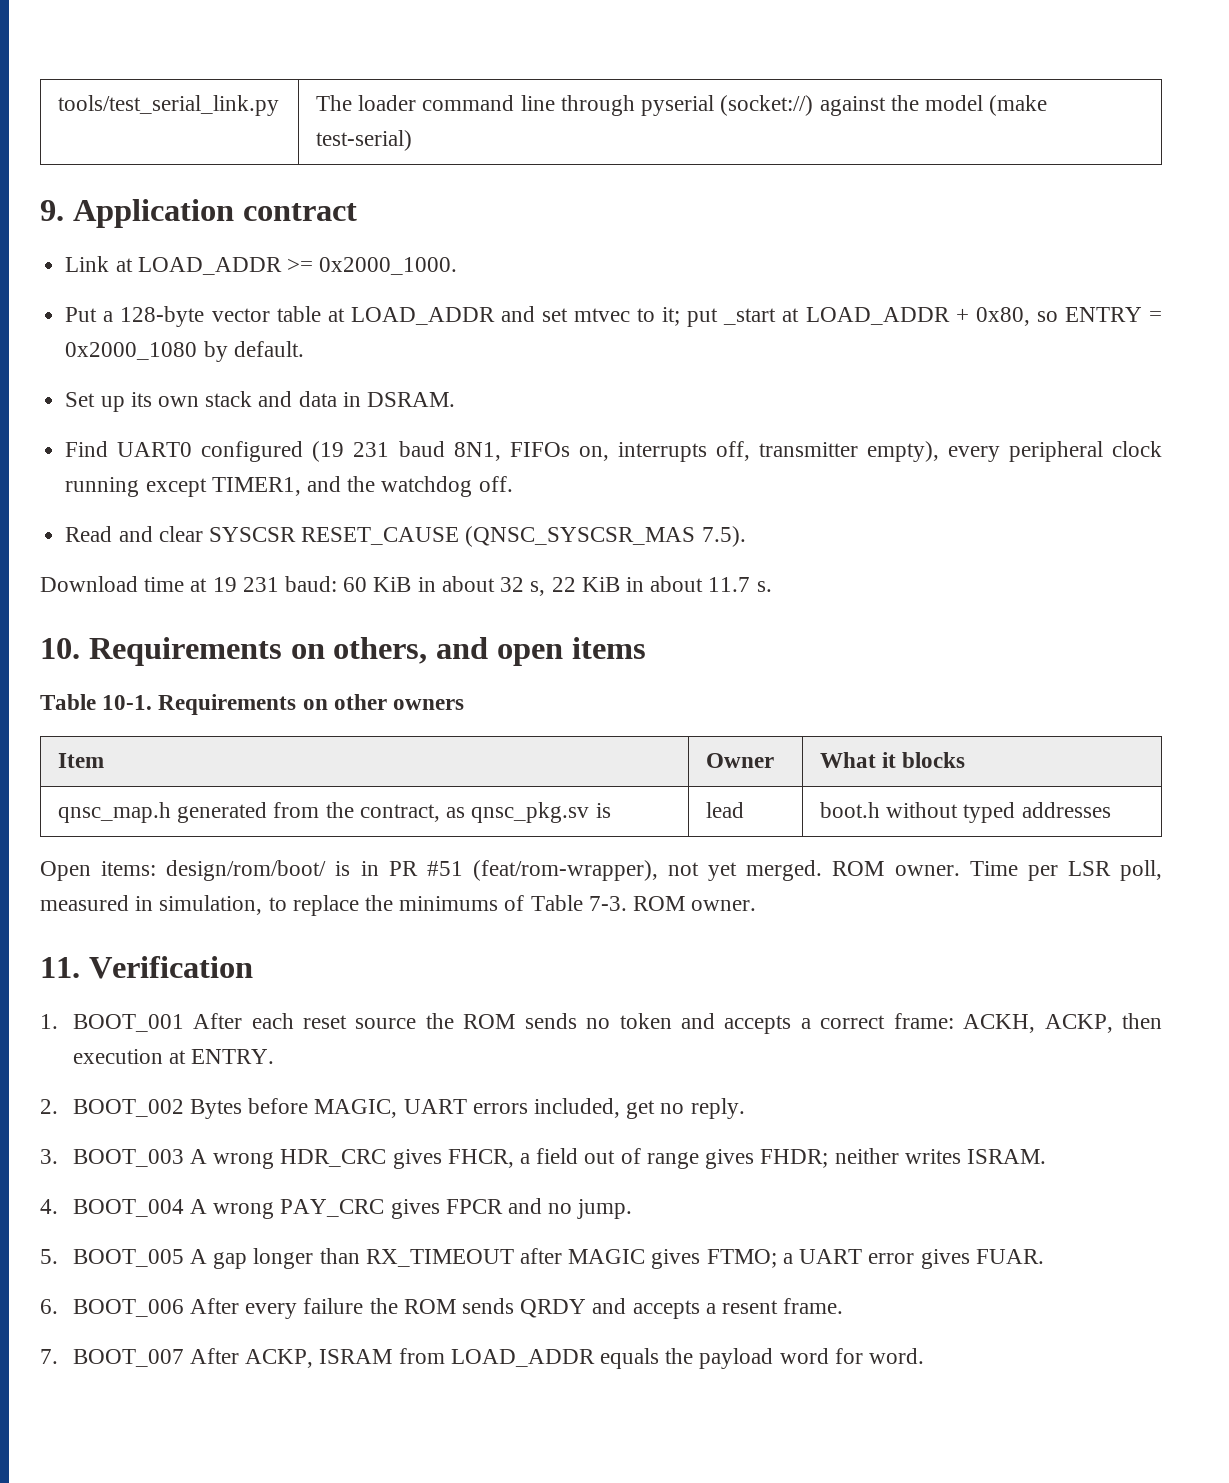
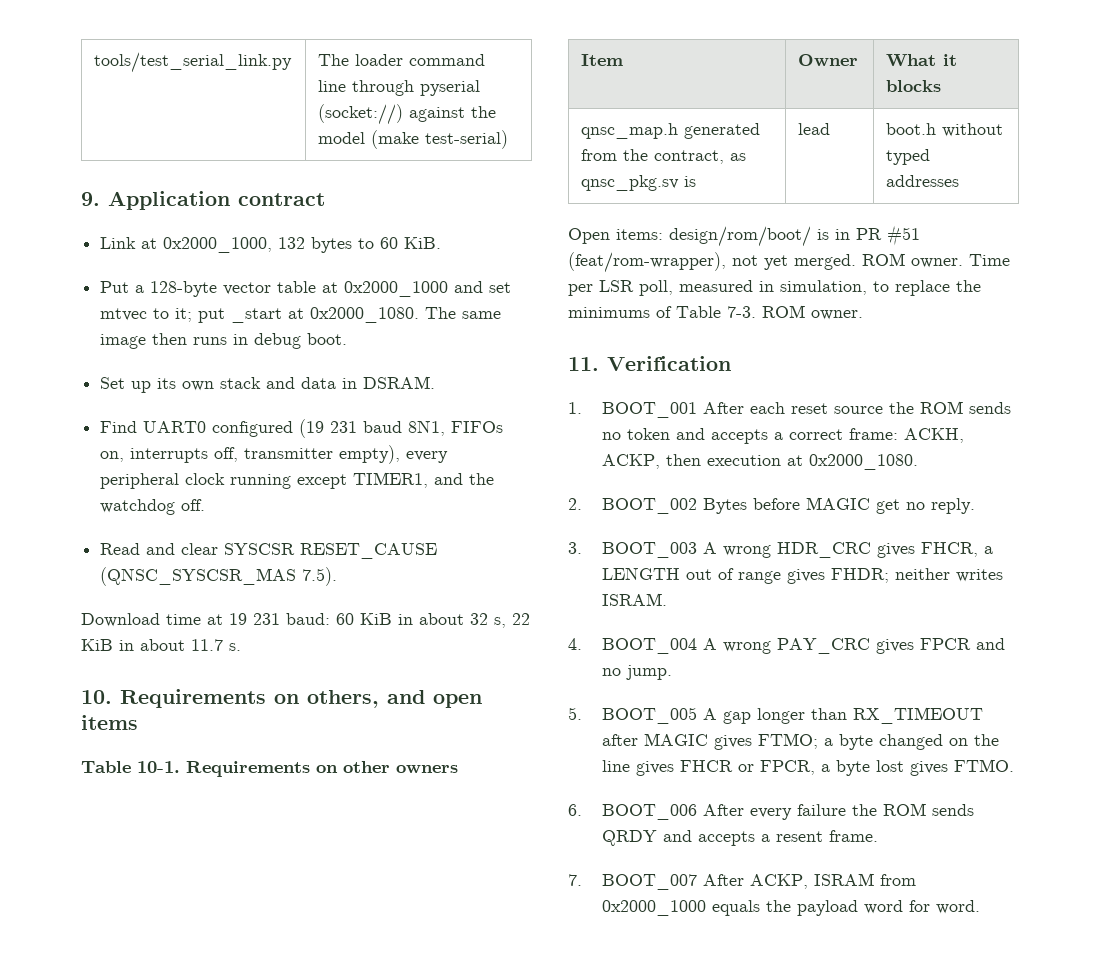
[137,257,458,275] LOAD_ADDR >= 0x2000_1000. -> [163,237,442,253] 0x2000_1000, 132 bytes to 60 KiB.
[350,307,495,325] LOAD_ADDR -> [344,281,449,297] 0x2000_1000
[805,307,1163,326] [65,341,304,362] LOAD_ADDR + 0x80, so ENTRY = 0x2000_1080 by default. -> [310,307,502,323] [100,333,348,349] 0x2000_1080. The same image then runs in debug boot.
[191,1049,275,1064] ENTRY. -> [808,454,918,470] 0x2000_1080.
[314,1098,621,1118] MAGIC, UART errors included, -> [805,497,870,510] MAGIC
[536,1148,579,1164] field -> [601,567,680,580] LENGTH
[799,1249,1044,1269] UART error gives FUAR. -> [838,734,999,750] [601,759,1014,776] byte changed on the line gives FHCR or FPCR, a byte lost gives FTMO.
[450,1349,595,1367] LOAD_ADDR -> [601,900,706,916] 0x2000_1000

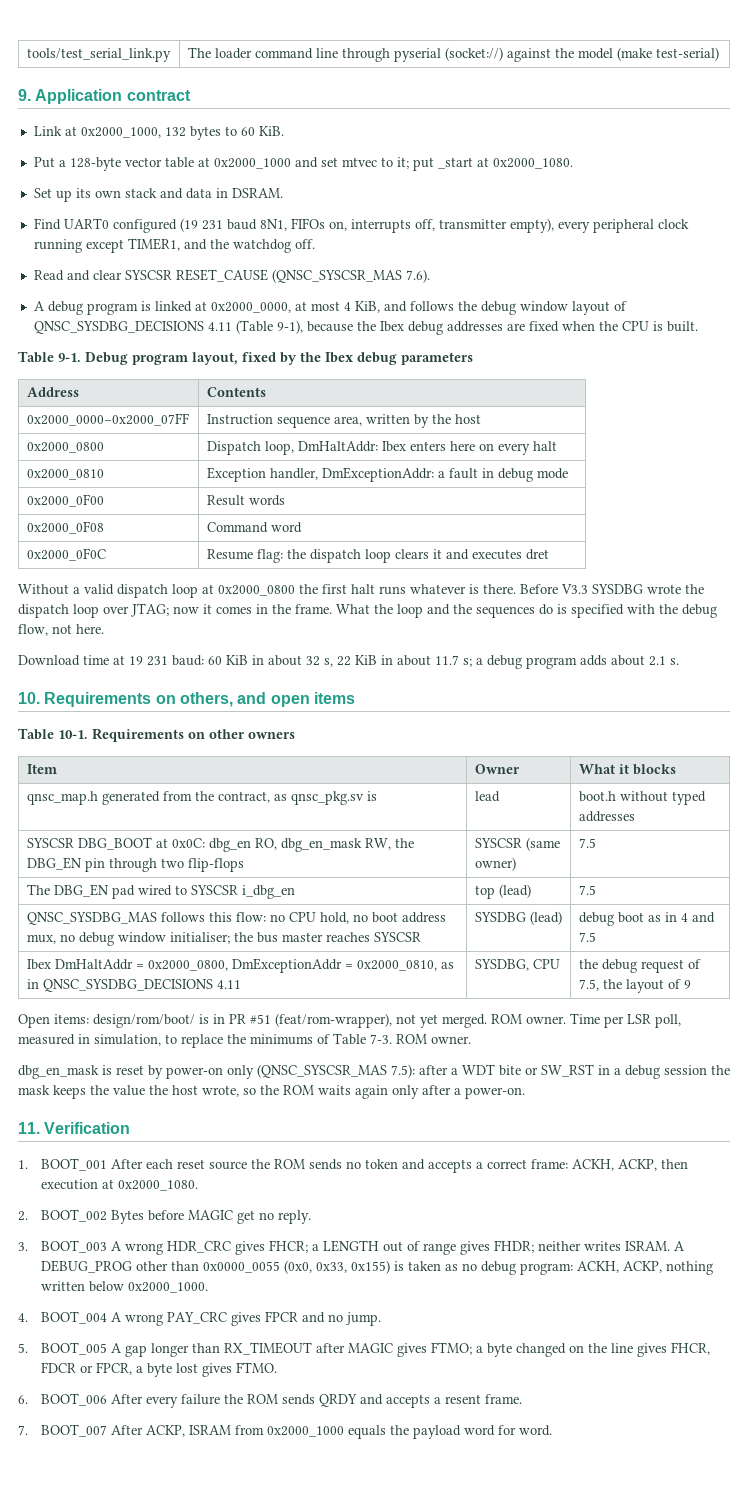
[425,307,502,319] [100,333,348,349] The same image then runs in debug boot. -> (573, 163) none
[302,567,338,586] 7.5). -> [405,269,430,283] [33,301,627,315] [33,320,698,335] [18,351,473,365] [26,387,79,397] [206,387,266,397] [26,413,189,426] [206,414,481,428] [26,442,104,453] [206,441,557,455] [26,469,104,480] [206,467,568,482] [26,494,104,507] [206,495,285,506] [26,521,104,534] [206,522,302,533] [26,548,106,561] [206,549,549,563] [18,584,704,598] [18,603,717,618] [18,624,104,636] 7.6). // A debug program is linked at 0x2000_0000, at most 4 KiB, and follows the debug window layout of QNSC_SYSDBG_DECISIONS 4.11 (Table 9-1), because the Ibex debug addresses are fixed when the CPU is built. // Table 9-1. Debug program layout, fixed by the Ibex debug parameters // Address | Contents // 0x2000_0000–0x2000_07FF | Instruction sequence area, written by the host // 0x2000_0800 | Dispatch loop, DmHaltAddr: Ibex enters here on every halt // 0x2000_0810 | Exception handler, DmExceptionAddr: a fault in debug mode // 0x2000_0F00 | Result words // 0x2000_0F08 | Command word // 0x2000_0F0C | Resume flag: the dispatch loop clears it and executes dret // Without a valid dispatch loop at 0x2000_0800 the first halt runs whatever is there. Before V3.3 SYSDBG wrote the dispatch loop over JTAG; now it comes in the frame. What the loop and the sequences do is specified with the debug flow, not here.
(223, 645) none -> [463,655,666,669] s; a debug program adds about 2.1
(960, 181) none -> [26,837,414,852] [26,857,244,872] [474,837,560,851] [474,857,516,871] [578,838,596,848] [26,884,295,899] [474,884,531,899] [578,885,596,895] [26,912,446,925] [26,932,421,946] [474,911,562,925] [578,912,715,926] [578,932,596,942] [26,958,454,973] [26,978,241,992] [474,959,560,971] [578,959,701,973] [578,979,691,993] // SYSCSR DBG_BOOT at 0x0C: dbg_en RO, dbg_en_mask RW, the DBG_EN pin through two flip-flops | SYSCSR (same owner) | 7.5 // The DBG_EN pad wired to SYSCSR i_dbg_en | top (lead) | 7.5 // QNSC_SYSDBG_MAS follows this flow: no CPU hold, no boot address mux, no debug window initialiser; the bus master reaches SYSCSR | SYSDBG (lead) | debug boot as in 4 and 7.5 // Ibex DmHaltAddr = 0x2000_0800, DmExceptionAddr = 0x2000_0810, as in QNSC_SYSDBG_DECISIONS 4.11 | SYSDBG, CPU | the debug request of 7.5, the layout of 9
(863, 315) none -> [18,1064,730,1079] [18,1085,525,1099] // dbg_en_mask is reset by power-on only (QNSC_SYSCSR_MAS 7.5): after a WDT bite or SW_RST in a debug session the mask keeps the value the host wrote, so the ROM waits again only after a power-on.
[920,542,978,557] FHCR, -> [268,1240,308,1253] FHCR;
(667, 599) none -> [673,1241,685,1251] [40,1260,713,1275] [40,1281,208,1293] A DEBUG_PROG other than 0x0000_0055 (0x0, 0x33, 0x155) is taken as no debug program: ACKH, ACKP, nothing written below 0x2000_1000.
[679,760,733,772] FHCR -> [670,1342,710,1355] [40,1362,76,1373] FHCR, FDCR

